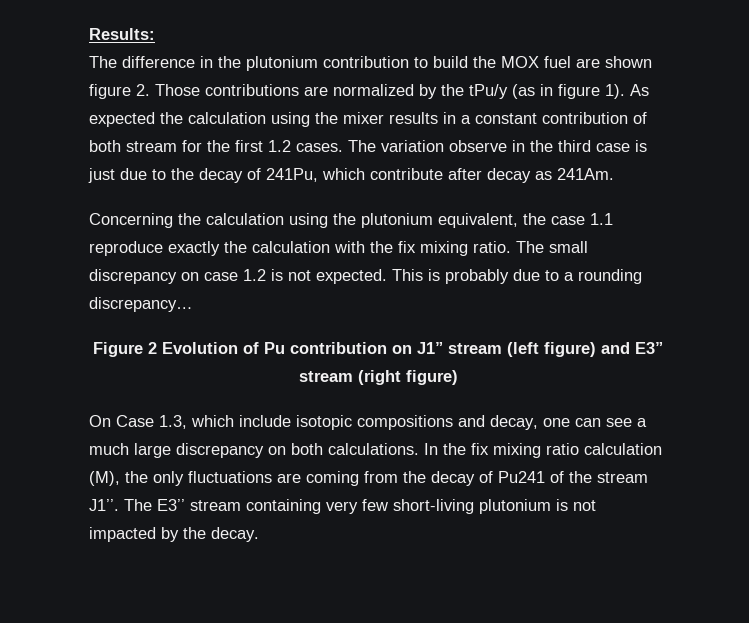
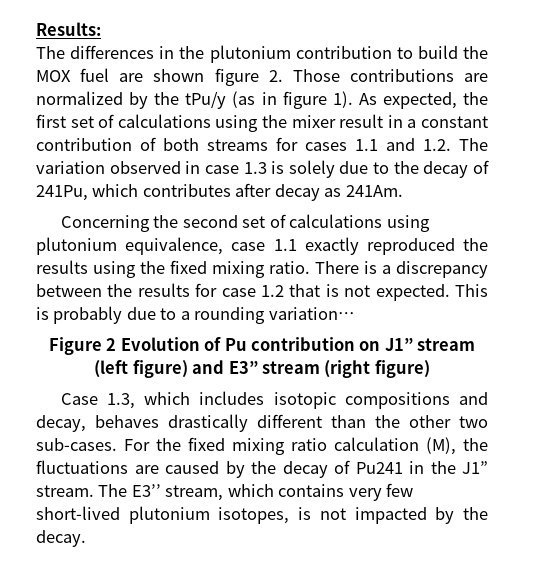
[122,56,195,68] difference -> [70,45,155,59] differences
[89,112,266,127] expected the calculation -> [382,92,489,109] [36,114,211,128] expected, the first set of calculations
[389,112,438,124] results -> [339,114,384,128] result
[126,140,647,152] [88,168,115,183] stream for the first 1.2 cases. The variation observe in the third case is just -> [207,137,488,151] [36,160,335,178] streams for cases 1.1 and 1.2. The variation observed in case 1.3 is solely
[370,168,443,180] contribute -> [142,184,231,197] contributes
[206,213,613,228] [89,241,588,256] [89,269,199,284] calculation using the plutonium equivalent, the case 1.1 reproduce exactly the calculation with the fix mixing ratio. The small discrepancy on -> [182,214,430,232] [36,237,489,255] [36,260,488,278] [36,283,218,297] second set of calculations using plutonium equivalence, case 1.1 exactly reproduced the results using the fixed mixing ratio. There is a discrepancy between the results for
(266, 275) none -> [289,284,321,297] that
[89,297,193,312] discrepancy… -> [268,307,355,320] variation…
[89,415,111,427] On -> (430, 369) none
[239,415,291,427] include -> [199,391,265,405] includes
[543,418,647,427] [89,443,489,458] one can see a much large discrepancy on both calculations. In the fix -> [95,414,488,432] [36,437,225,451] behaves drastically different than the other two sub-cases. For the fixed
[153,471,184,486] only -> (488, 444) none
[306,471,398,486] coming from -> [165,461,245,478] caused by
[550,471,648,483] [89,499,551,514] of the stream J1’’. The E3’’ stream containing very few short-living plutonium -> [409,461,488,474] [36,483,414,501] [36,506,290,524] in the J1” stream. The E3’’ stream, which contains very few short-lived plutonium isotopes,

